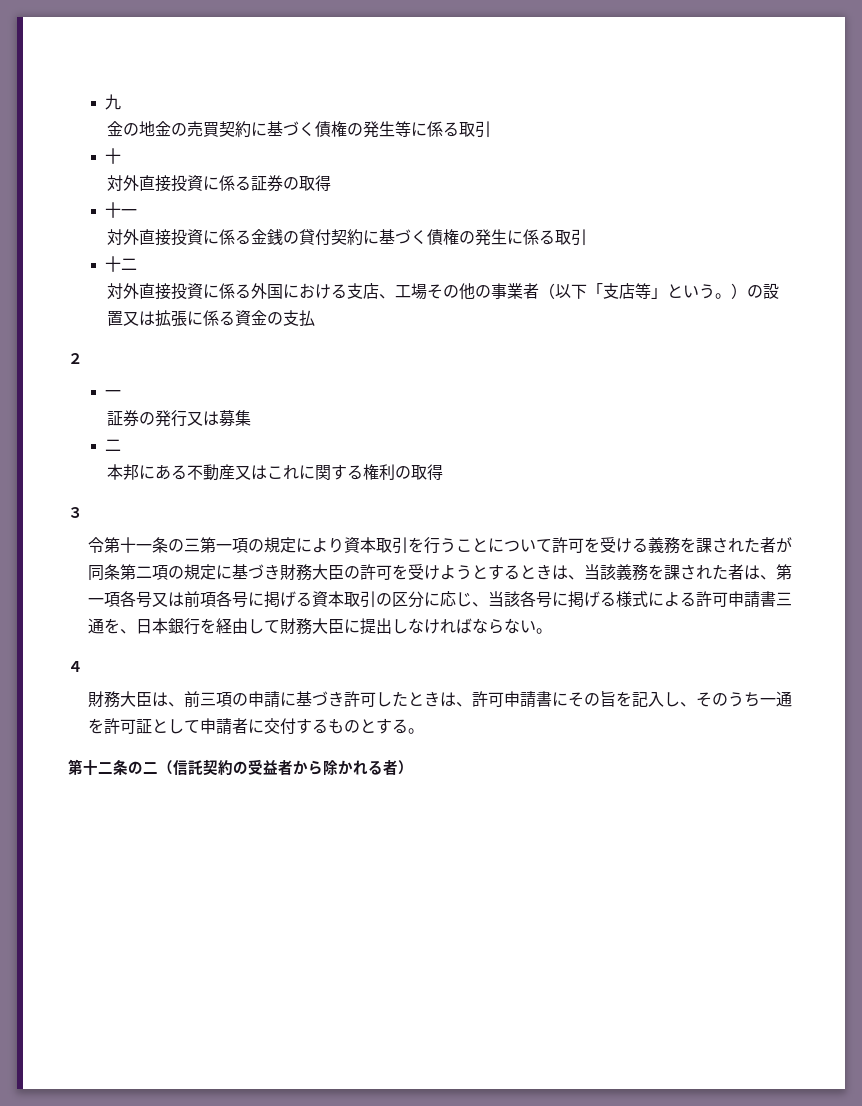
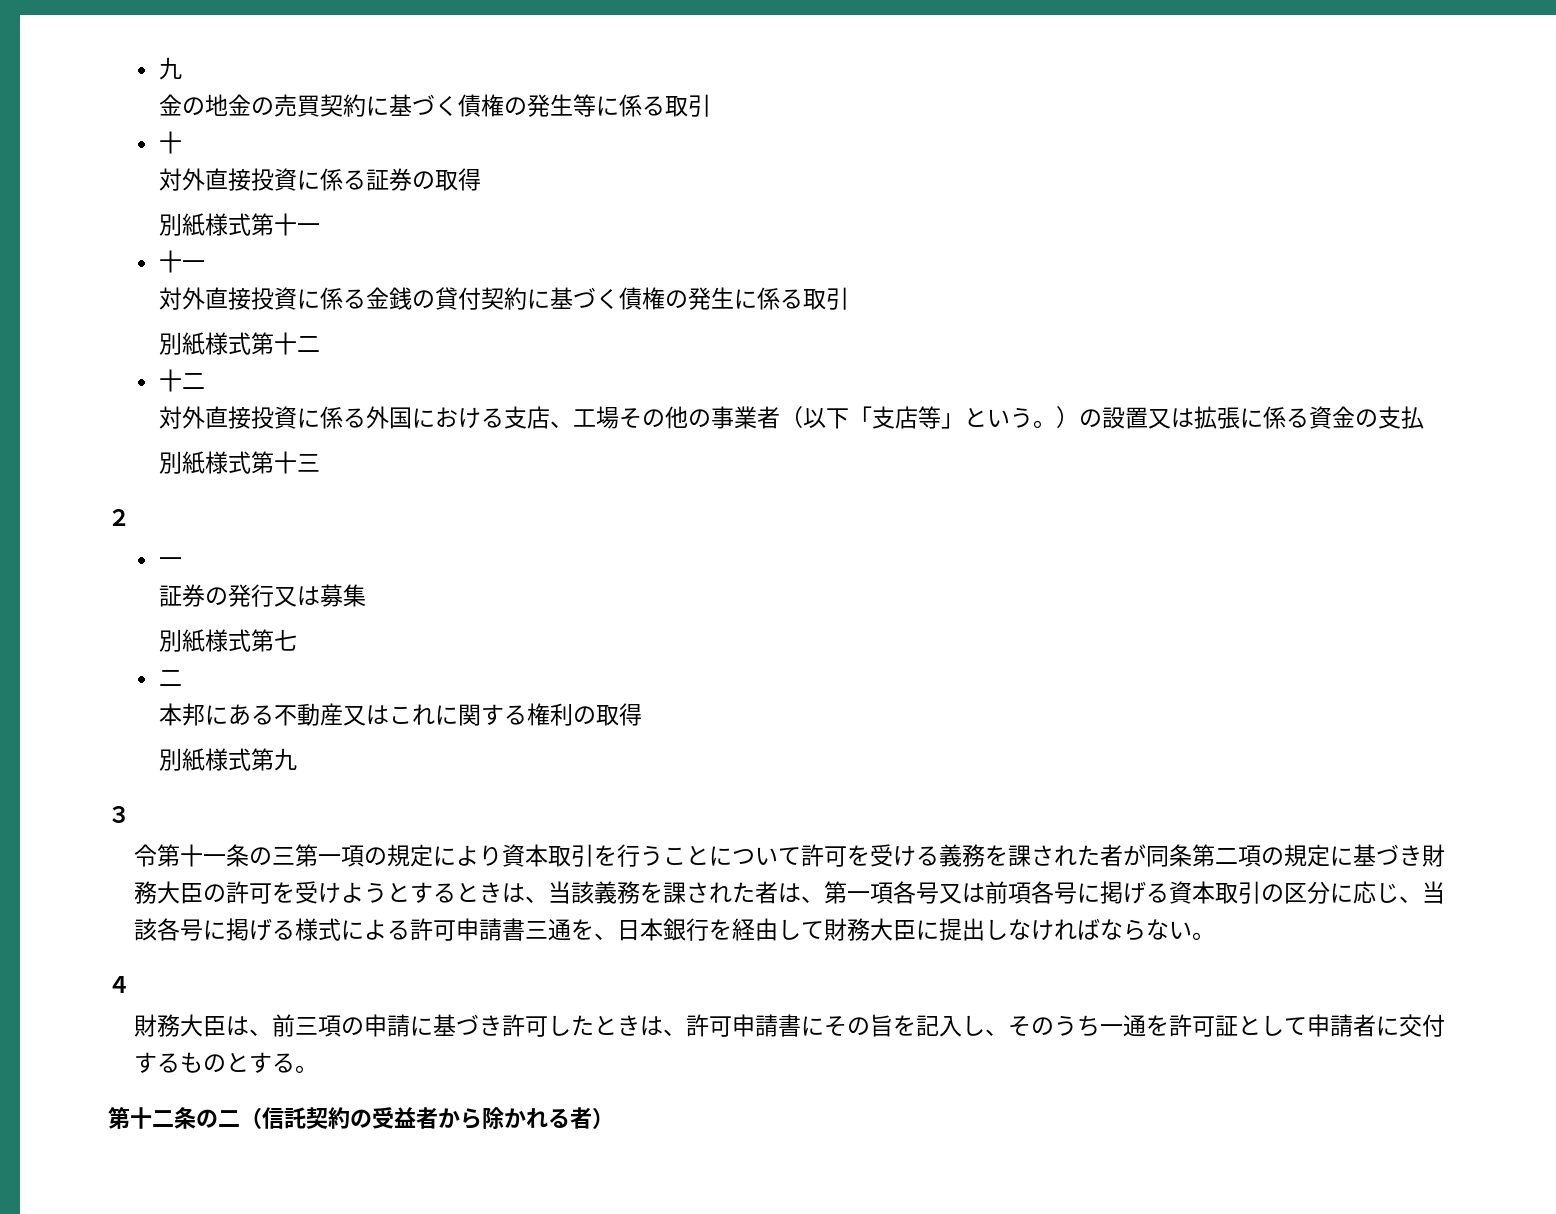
(332, 183) none -> [159,213,321,237] // 別紙様式第十一
(588, 237) none -> [159,332,321,356] // 別紙様式第十二
(316, 318) none -> [159,451,321,475] // 別紙様式第十三
(252, 418) none -> [159,629,298,653] // 別紙様式第七
(444, 472) none -> [159,748,298,772] // 別紙様式第九

